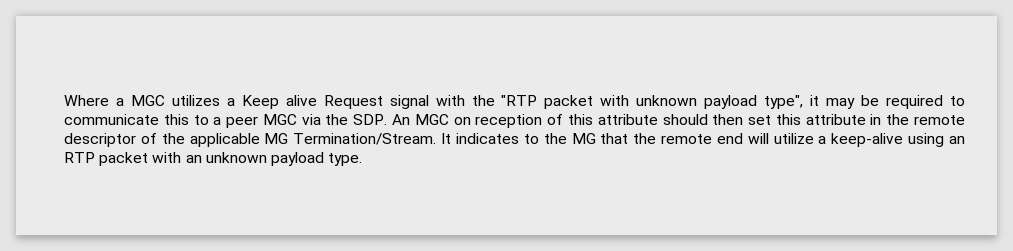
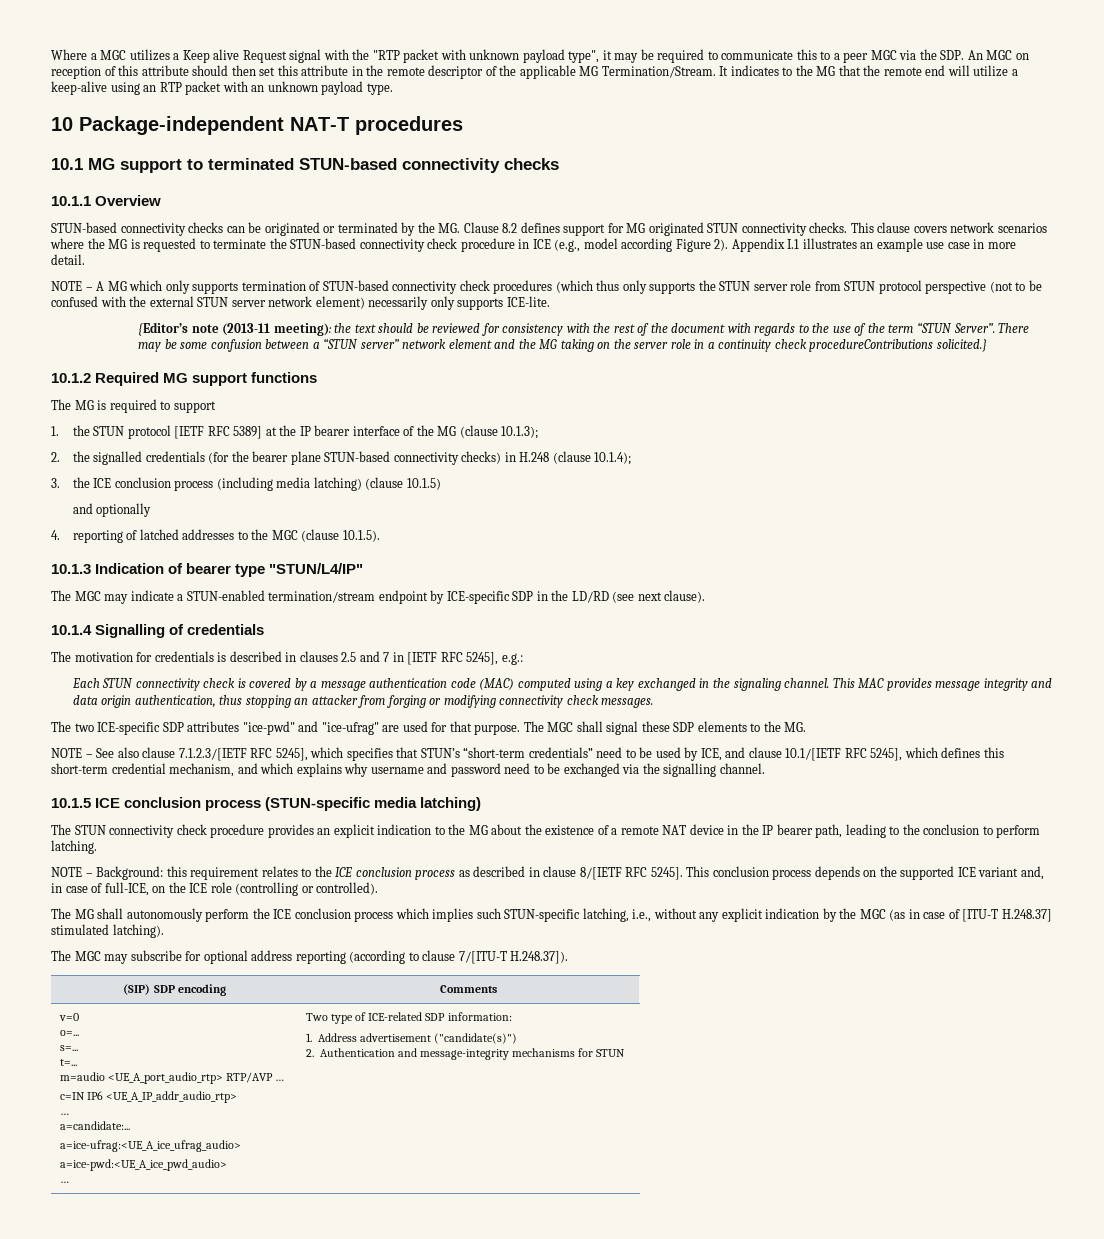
(363, 159) none -> [51,116,463,135] [51,158,559,173] [51,195,162,206] [51,222,1047,236] [50,238,1016,252] [51,254,85,265] [51,280,1042,294] [51,296,550,310] [138,322,1030,336] [138,338,987,352] [51,372,318,386] [51,399,216,413] [51,425,539,439] [51,451,632,465] [51,477,441,491] [72,503,152,517] [51,529,380,543] [51,563,364,577] [51,590,706,604] [51,624,265,638] [51,651,523,665] [71,678,1053,691] [72,695,654,708] [51,721,807,735] [51,747,1004,761] [51,763,765,777] [51,797,482,811] [51,824,1041,838] [51,840,97,854] [51,866,1044,880] [51,882,379,896] [51,908,1052,922] [51,924,164,938] [51,950,569,964] [123,984,226,996] [440,985,497,993] [59,1013,80,1021] [60,1030,80,1036] [60,1045,79,1051] [60,1059,78,1066] [60,1072,285,1084] [60,1091,238,1103] [60,1113,70,1115] [60,1121,131,1130] [60,1140,242,1152] [60,1159,228,1171] [60,1181,70,1183] [306,1012,512,1024] [306,1033,517,1044] [306,1048,626,1060] // 10 Package-independent NAT-T procedures // 10.1 MG support to terminated STUN-based connectivity checks // 10.1.1 Overview // STUN-based connectivity checks can be originated or terminated by the MG. Clause 8.2 defines support for MG originated STUN connectivity checks. This clause covers network scenarios where the MG is requested to terminate the STUN-based connectivity check procedure in ICE (e.g., model according Figure 2). Appendix I.1 illustrates an example use case in more detail. // NOTE – A MG which only supports termination of STUN-based connectivity check procedures (which thus only supports the STUN server role from STUN protocol perspective (not to be confused with the external STUN server network element) necessarily only supports ICE-lite. // {Editor’s note (2013-11 meeting): the text should be reviewed for consistency with the rest of the document with regards to the use of the term “STUN Server”. There may be some confusion between a “STUN server” network element and the MG taking on the server role in a continuity check procedureContributions solicited.} // 10.1.2 Required MG support functions // The MG is required to support // 1. the STUN protocol [IETF RFC 5389] at the IP bearer interface of the MG (clause 10.1.3); // 2. the signalled credentials (for the bearer plane STUN-based connectivity checks) in H.248 (clause 10.1.4); // 3. the ICE conclusion process (including media latching) (clause 10.1.5) // and optionally // 4. reporting of latched addresses to the MGC (clause 10.1.5). // 10.1.3 Indication of bearer type "STUN/L4/IP" // The MGC may indicate a STUN-enabled termination/stream endpoint by ICE-specific SDP in the LD/RD (see next clause). // 10.1.4 Signalling of credentials // The motivation for credentials is described in clauses 2.5 and 7 in [IETF RFC 5245], e.g.: // Each STUN connectivity check is covered by a message authentication code (MAC) computed using a key exchanged in the signaling channel. This MAC provides message integrity and data origin authentication, thus stopping an attacker from forging or modifying connectivity check messages. // The two ICE-specific SDP attributes "ice-pwd" and "ice-ufrag" are used for that purpose. The MGC shall signal these SDP elements to the MG. // NOTE – See also clause 7.1.2.3/[IETF RFC 5245], which specifies that STUN’s “short-term credentials” need to be used by ICE, and clause 10.1/[IETF RFC 5245], which defines this short-term credential mechanism, and which explains why username and password need to be exchanged via the signalling channel. // 10.1.5 ICE conclusion process (STUN-specific media latching) // The STUN connectivity check procedure provides an explicit indication to the MG about the existence of a remote NAT device in the IP bearer path, leading to the conclusion to perform latching. // NOTE – Background: this requirement relates to the ICE conclusion process as described in clause 8/[IETF RFC 5245]. This conclusion process depends on the supported ICE variant and, in case of full-ICE, on the ICE role (controlling or controlled). // The MG shall autonomously perform the ICE conclusion process which implies such STUN-specific latching, i.e., without any explicit indication by the MGC (as in case of [ITU-T H.248.37] stimulated latching). // The MGC may subscribe for optional address reporting (according to clause 7/[ITU-T H.248.37]). // (SIP) SDP encoding | Comments // v=0 // o=... // s=... // t=... // m=audio <UE_A_port_audio_rtp> RTP/AVP … // c=IN IP6 <UE_A_IP_addr_audio_rtp> // … // a=candidate:... // a=ice-ufrag:<UE_A_ice_ufrag_audio> // a=ice-pwd:<UE_A_ice_pwd_audio> // … | Two type of ICE-related SDP information: // 1. Address advertisement ("candidate(s)") // 2. Authentication and message-integrity mechanisms for STUN

